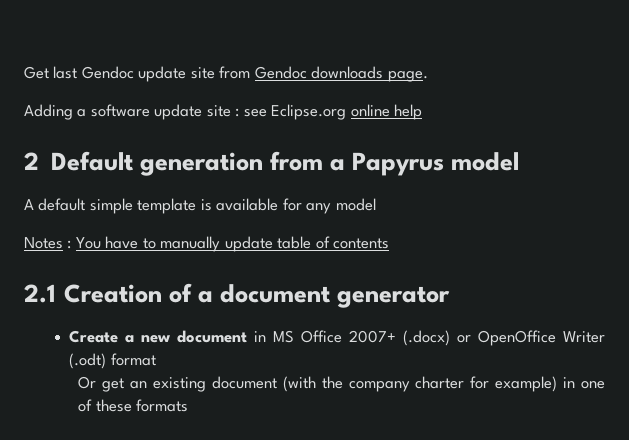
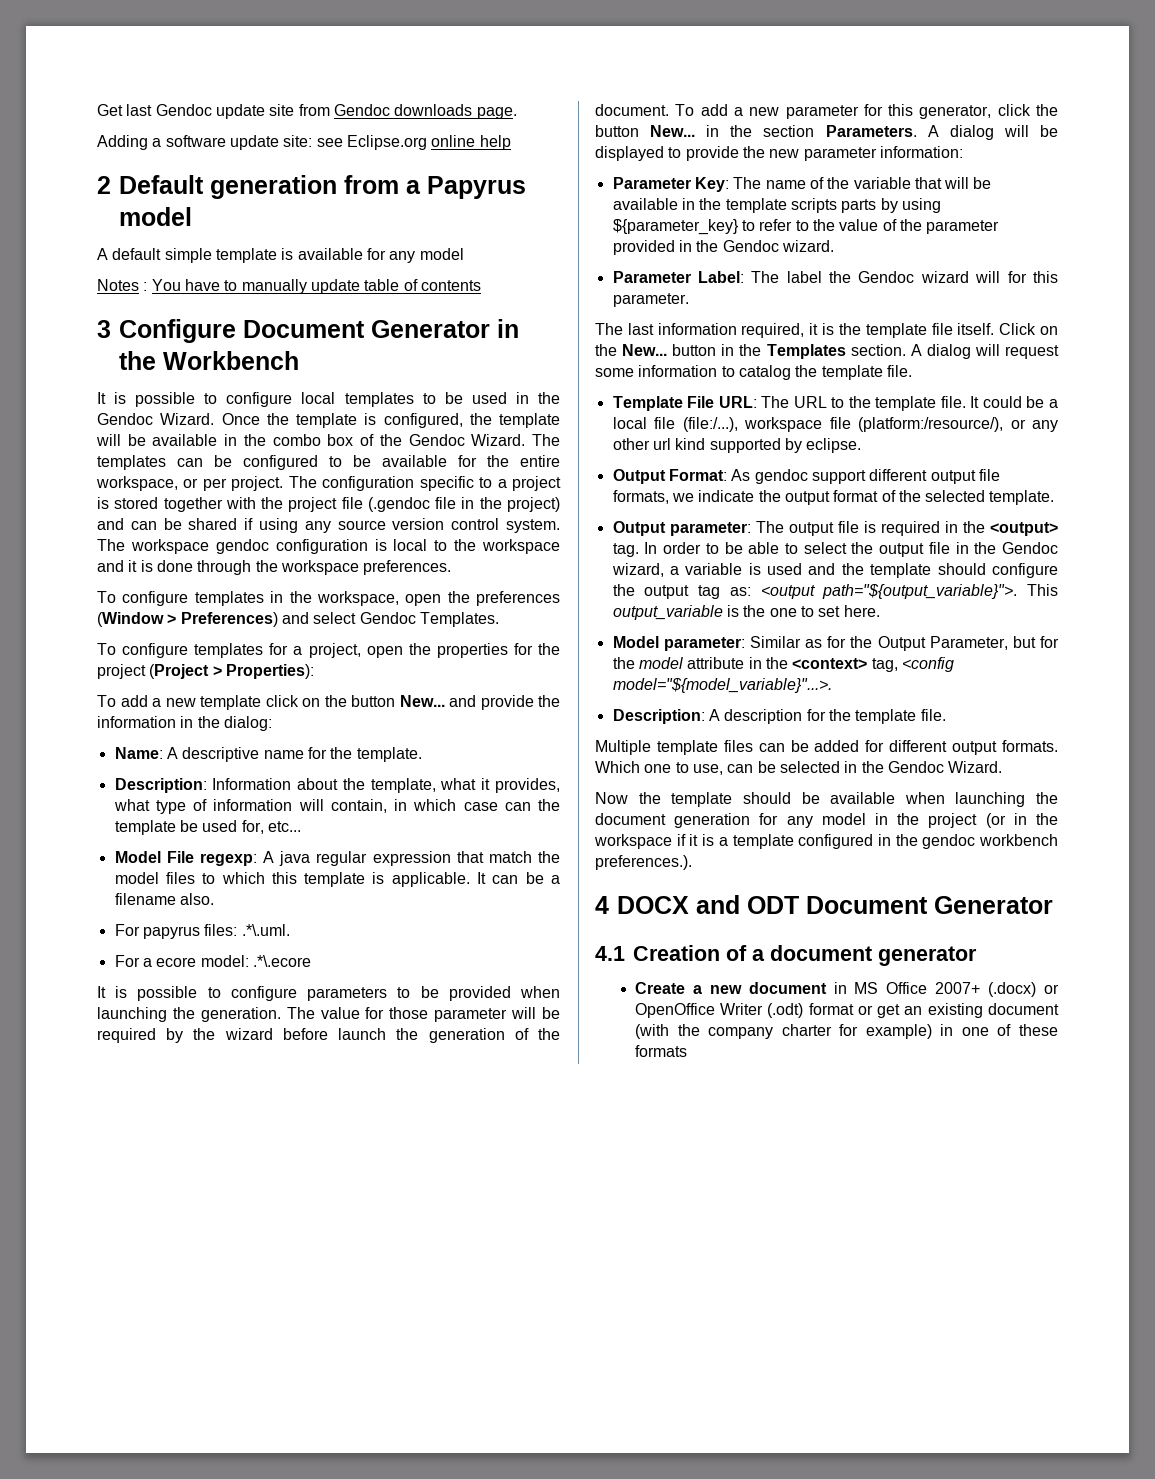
[206,105,240,117] site : -> [283,135,313,147] site:
[24,284,56,303] 2.1 -> [97,319,520,343] [119,351,300,370] [97,392,561,407] [97,413,560,428] [96,434,561,446] [97,455,560,470] [96,476,562,491] [97,497,560,512] [97,518,560,533] [97,539,560,554] [97,560,452,575] [97,591,560,606] [97,612,499,627] [97,643,561,658] [97,664,314,679] [97,695,560,710] [97,716,272,731] [114,747,422,762] [114,778,560,793] [113,799,560,814] [114,820,301,835] [114,851,560,866] [114,872,560,887] [114,893,214,905] [114,924,290,939] [114,955,311,967] [97,986,560,1001] [97,1007,561,1022] [97,1028,560,1043] [595,104,1058,119] [595,125,1058,140] [595,146,963,161] [612,177,992,192] [612,198,941,213] [612,219,1000,235] [612,240,834,255] [612,271,1058,283] [612,293,689,307] [595,323,1058,338] [595,344,1059,359] [595,365,912,380] [612,396,1058,411] [612,417,1058,432] [612,438,862,453] [612,469,1000,484] [612,490,1055,505] [612,521,1058,536] [612,542,1058,557] [611,563,1058,578] [612,584,1058,599] [612,605,880,620] [612,636,1059,651] [612,657,954,672] [612,678,832,693] [612,709,946,724] [595,740,1058,755] [595,761,1003,775] [595,792,1058,807] [595,813,1058,828] [594,834,1058,849] [595,855,692,870] [595,895,1054,914] [595,946,625,961] 3 Configure Document Generator in the Workbench // It is possible to configure local templates to be used in the Gendoc Wizard. Once the template is configured, the template will be available in the combo box of the Gendoc Wizard. The templates can be configured to be available for the entire workspace, or per project. The configuration specific to a project is stored together with the project file (.gendoc file in the project) and can be shared if using any source version control system. The workspace gendoc configuration is local to the workspace and it is done through the workspace preferences. // To configure templates in the workspace, open the preferences (Window > Preferences) and select Gendoc Templates. // To configure templates for a project, open the properties for the project (Project > Properties): // To add a new template click on the button New... and provide the information in the dialog: // Name: A descriptive name for the template. // Description: Information about the template, what it provides, what type of information will contain, in which case can the template be used for, etc... // Model File regexp: A java regular expression that match the model files to which this template is applicable. It can be a filename also. // For papyrus files: .*\.uml. // For a ecore model: .*\.ecore // It is possible to configure parameters to be provided when launching the generation. The value for those parameter will be required by the wizard before launch the generation of the document. To add a new parameter for this generator, click the button New... in the section Parameters. A dialog will be displayed to provide the new parameter information: // Parameter Key: The name of the variable that will be available in the template scripts parts by using ${parameter_key} to refer to the value of the parameter provided in the Gendoc wizard. // Parameter Label: The label the Gendoc wizard will for this parameter. // The last information required, it is the template file itself. Click on the New... button in the Templates section. A dialog will request some information to catalog the template file. // Template File URL: The URL to the template file. It could be a local file (file:/...), workspace file (platform:/resource/), or any other url kind supported by eclipse. // Output Format: As gendoc support different output file formats, we indicate the output format of the selected template. // Output parameter: The output file is required in the <output> tag. In order to be able to select the output file in the Gendoc wizard, a variable is used and the template should configure the output tag as: <output path="${output_variable}">. This output_variable is the one to set here. // Model parameter: Similar as for the Output Parameter, but for the model attribute in the <context> tag, <config model="${model_variable}"...>. // Description: A description for the template file. // Multiple template files can be added for different output formats. Which one to use, can be selected in the Gendoc Wizard. // Now the template should be available when launching the document generation for any model in the project (or in the workspace if it is a template configured in the gendoc workbench preferences.). // 4 DOCX and ODT Document Generator // 4.1
[78,376,97,389] // Or -> [857,1005,873,1015] or

